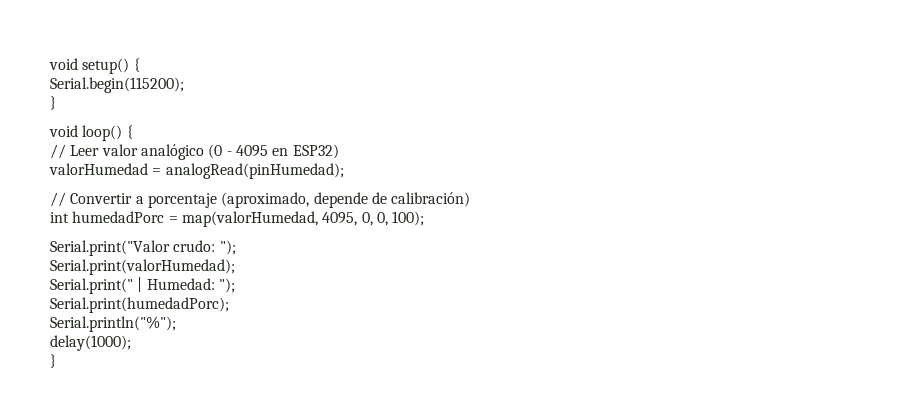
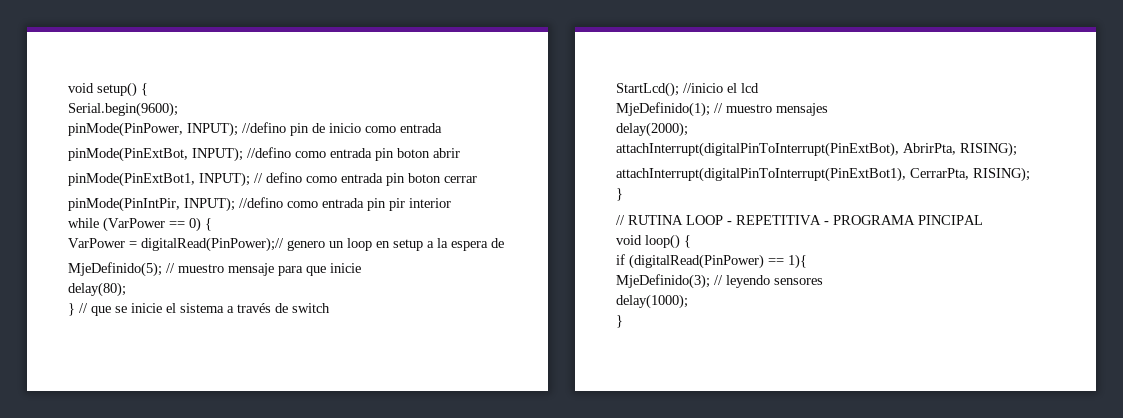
[50,77,184,93] [50,96,56,110] [49,125,133,141] [50,144,339,160] [49,163,344,179] [50,192,471,208] [50,211,425,227] [50,240,236,256] [50,259,235,275] [50,277,235,294] [50,297,229,313] [50,316,176,332] Serial.begin(115200); // } // void loop() { // // Leer valor analógico (0 - 4095 en ESP32) // valorHumedad = analogRead(pinHumedad); // // Convertir a porcentaje (aproximado, depende de calibración) // int humedadPorc = map(valorHumedad, 4095, 0, 0, 100); // Serial.print("Valor crudo: "); // Serial.print(valorHumedad); // Serial.print(" | Humedad: "); // Serial.print(humedadPorc); // Serial.println("%"); -> [68,102,178,117] [68,122,442,137] [68,147,460,162] [68,172,477,187] [68,197,451,212] [68,217,212,232] [68,237,504,252] [68,262,361,277] [68,282,126,297] [68,303,330,316] [616,82,759,97] [616,102,828,117] [616,122,688,137] [616,142,1017,157] [616,167,1030,182] [616,188,623,201] [616,215,983,225] [616,234,691,249] [616,254,807,269] [616,274,823,289] Serial.begin(9600); // pinMode(PinPower, INPUT); //defino pin de inicio como entrada // pinMode(PinExtBot, INPUT); //defino como entrada pin boton abrir // pinMode(PinExtBot1, INPUT); // defino como entrada pin boton cerrar // pinMode(PinIntPir, INPUT); //defino como entrada pin pir interior // while (VarPower == 0) { // VarPower = digitalRead(PinPower);// genero un loop en setup a la espera de // MjeDefinido(5); // muestro mensaje para que inicie // delay(80); // } // que se inicie el sistema a través de switch // StartLcd(); //inicio el lcd // MjeDefinido(1); // muestro mensajes // delay(2000); // attachInterrupt(digitalPinToInterrupt(PinExtBot), AbrirPta, RISING); // attachInterrupt(digitalPinToInterrupt(PinExtBot1), CerrarPta, RISING); // } // // RUTINA LOOP - REPETITIVA - PROGRAMA PINCIPAL // void loop() { // if (digitalRead(PinPower) == 1){ // MjeDefinido(3); // leyendo sensores

